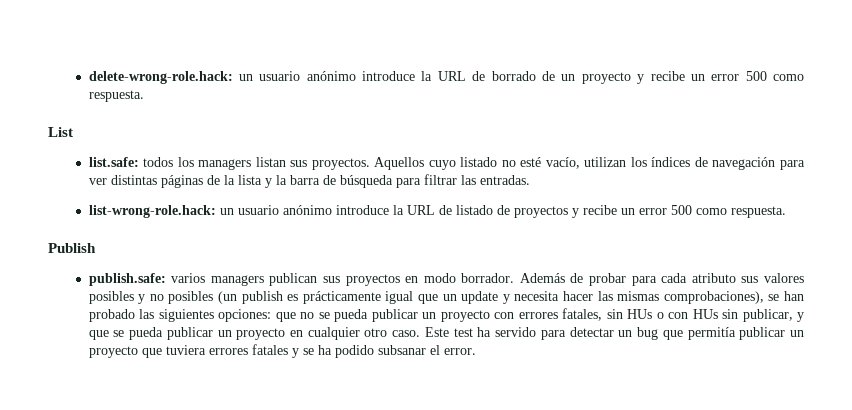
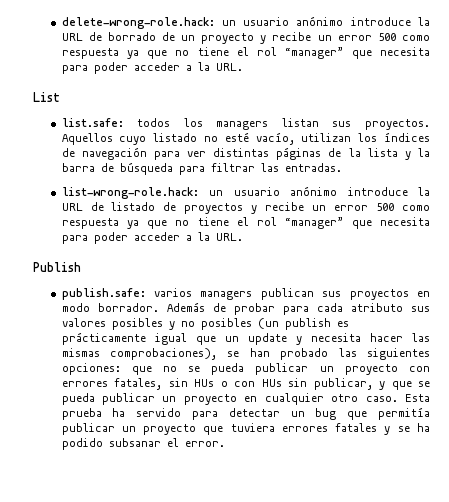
[88,90,144,102] respuesta. -> [61,47,430,59] [61,62,243,74] respuesta ya que no tiene el rol “manager” que necesita para poder acceder a la URL.
[730,206,786,218] respuesta. -> [61,217,430,229] [61,232,243,244] respuesta ya que no tiene el rol “manager” que necesita para poder acceder a la URL.
[424,327,473,337] Este test -> [405,394,430,402] [61,408,102,420] Esta prueba

